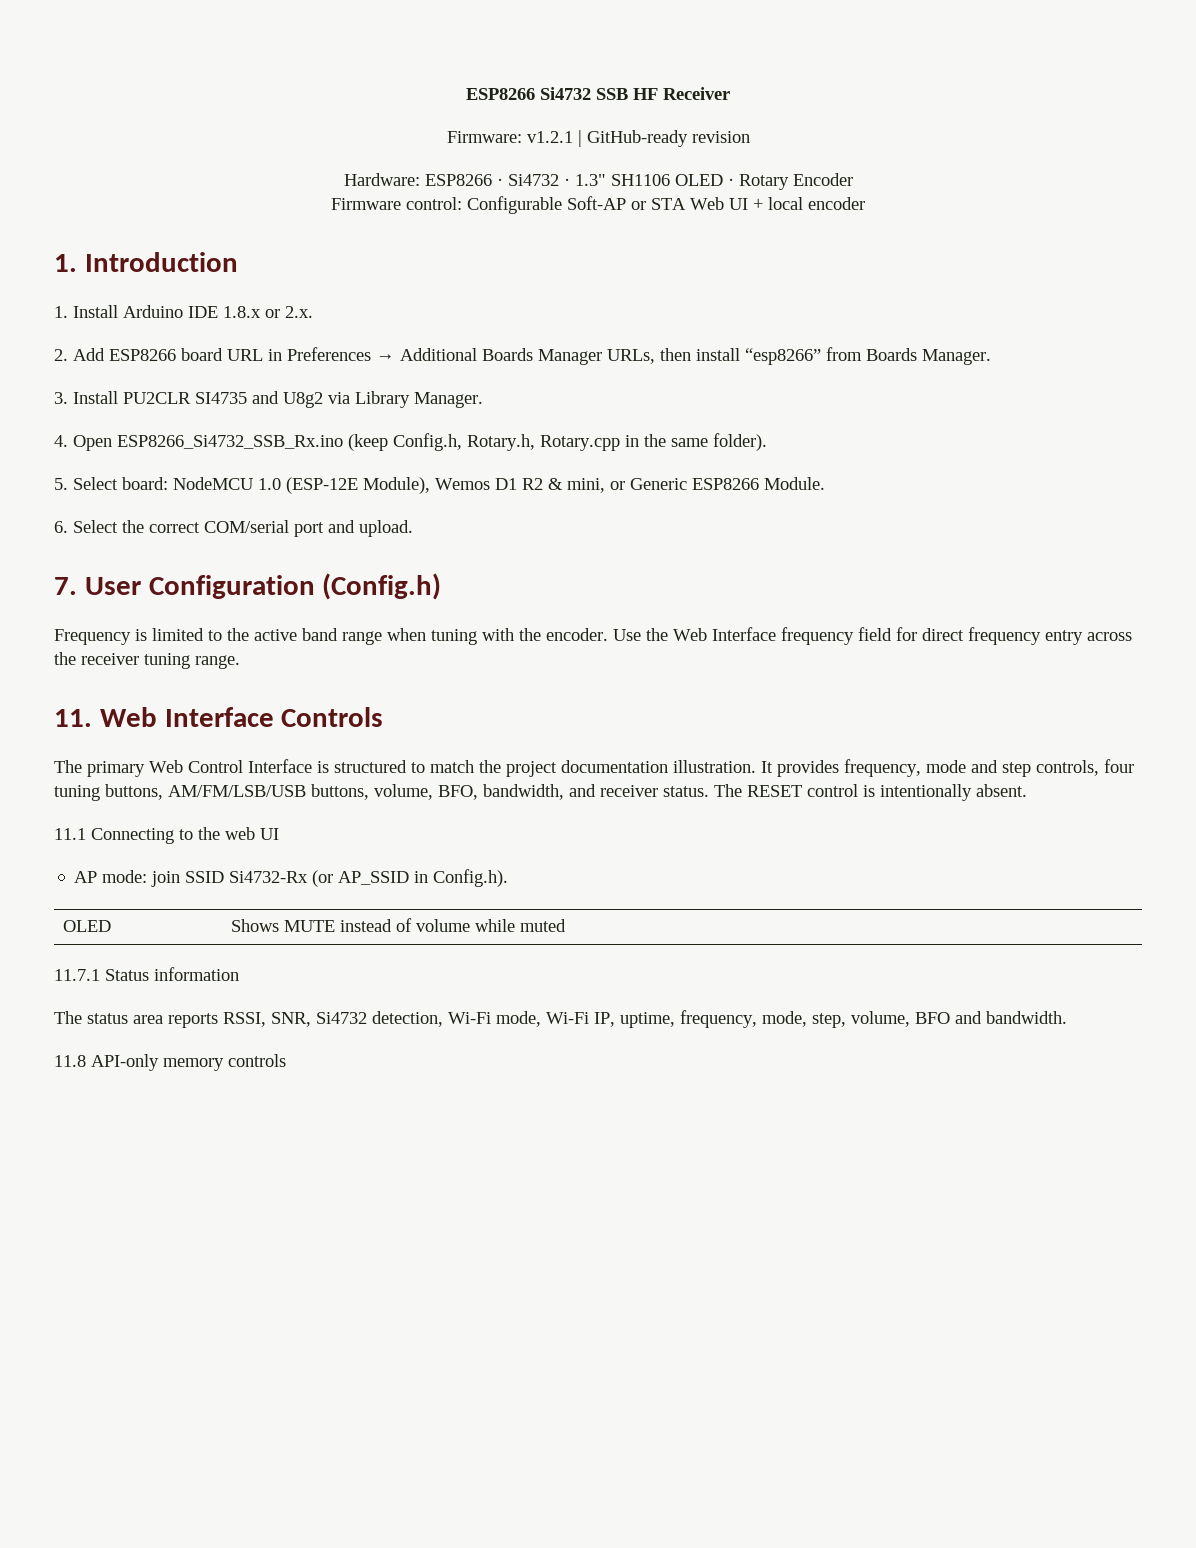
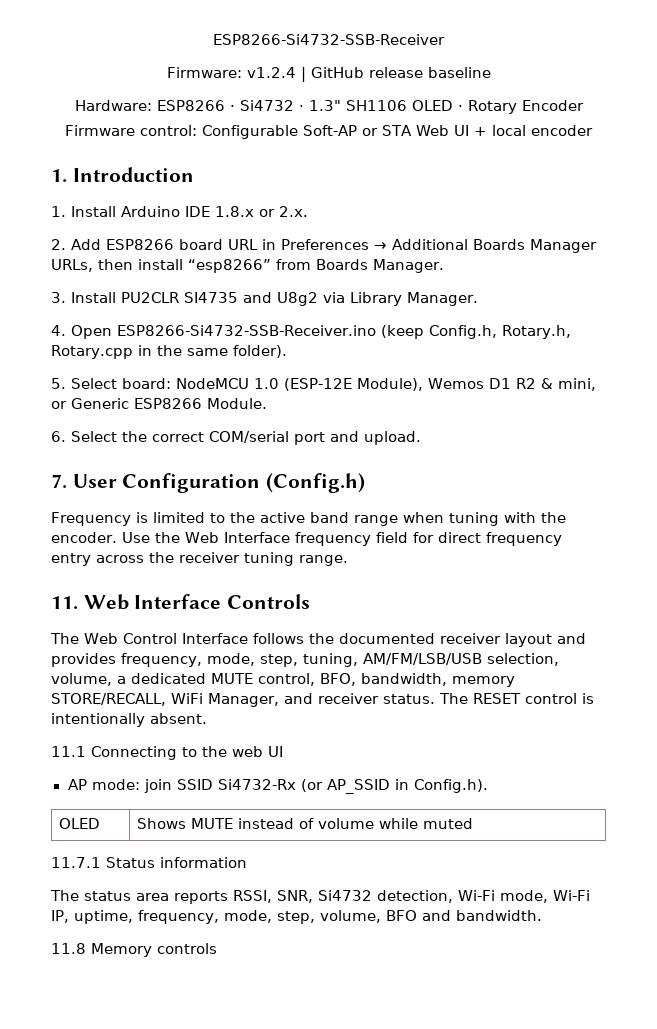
[466,87,730,100] [446,130,750,147] ESP8266 Si4732 SSB HF Receiver // Firmware: v1.2.1 | GitHub-ready revision -> [213,34,445,45] [166,67,491,82] ESP8266-Si4732-SSB-Receiver // Firmware: v1.2.4 | GitHub release baseline
[117,435,343,449] ESP8266_Si4732_SSB_Rx.ino -> [117,325,376,336] ESP8266-Si4732-SSB-Receiver.ino
[87,761,145,777] primary -> (79, 638) none
[317,759,1134,777] [54,784,564,801] is structured to match the project documentation illustration. It provides frequency, mode and step controls, four tuning buttons, AM/FM/LSB/USB buttons, volume, BFO, bandwidth, -> [252,633,586,647] [51,653,559,667] [51,673,515,687] [51,693,279,707] follows the documented receiver layout and provides frequency, mode, step, tuning, AM/FM/LSB/USB selection, volume, a dedicated MUTE control, BFO, bandwidth, memory STORE/RECALL, WiFi Manager,
[91,1054,224,1071] API-only memory -> [91,943,152,957] Memory

